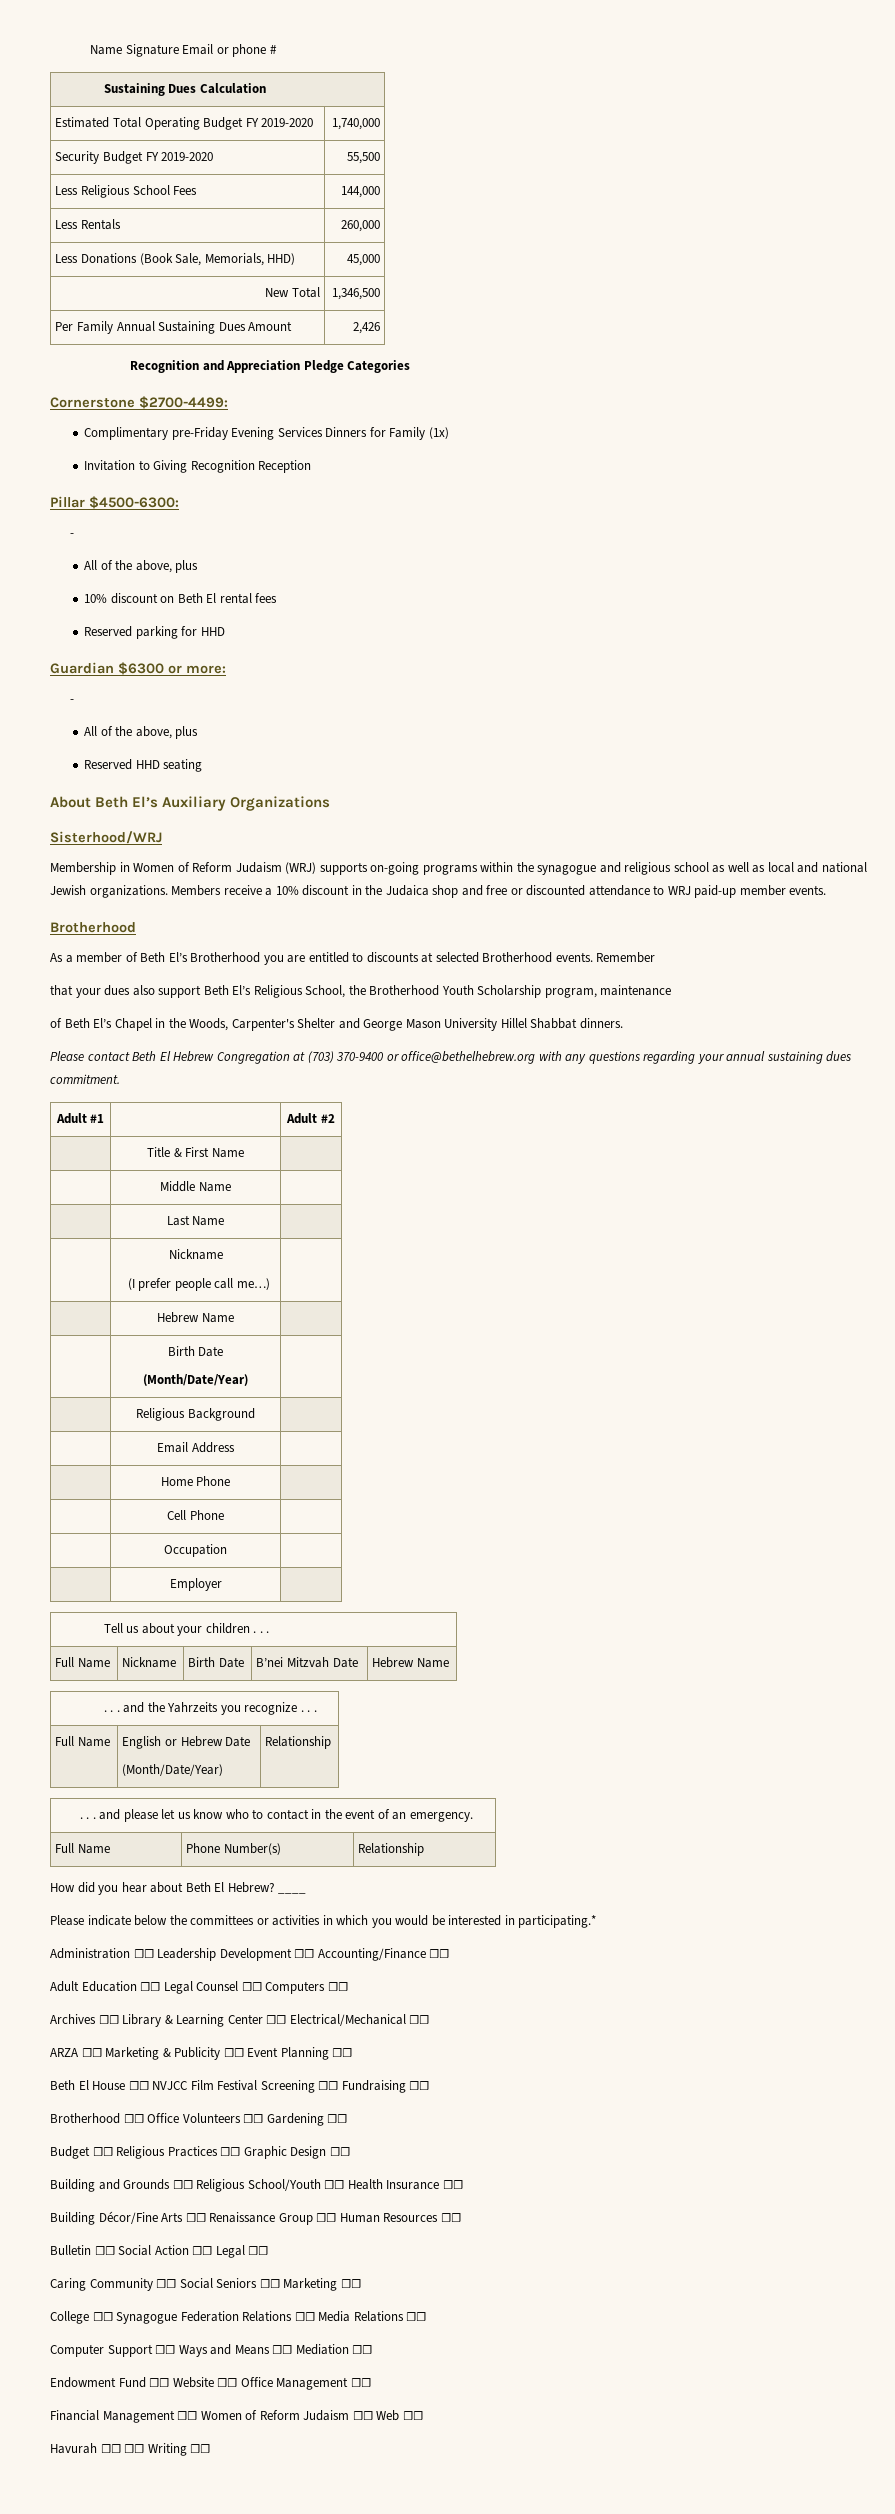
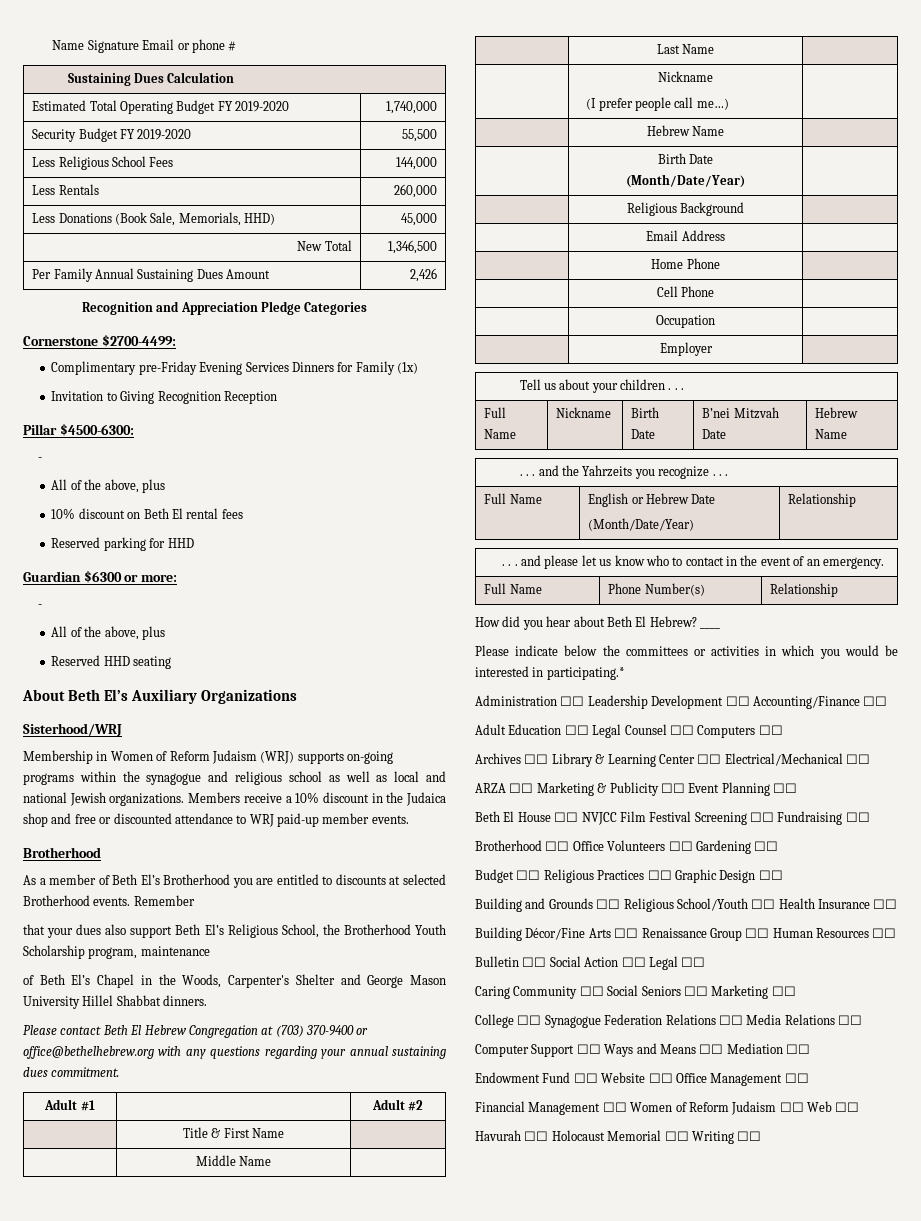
(121, 2448) none -> [551,1130,662,1141] Holocaust Memorial

